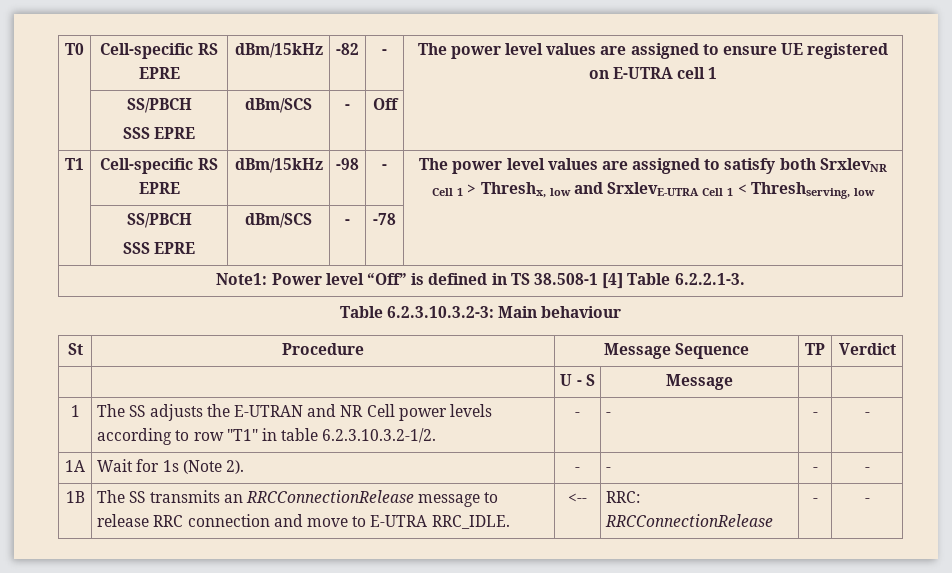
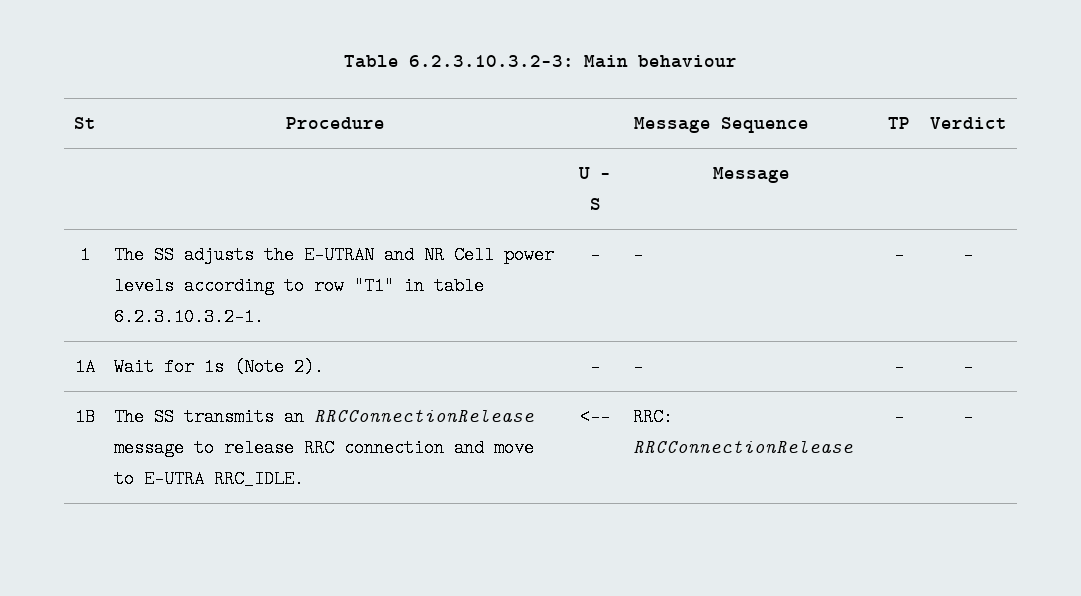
[65,43,84,55] [100,43,218,59] [138,67,180,79] [234,43,323,58] [336,43,359,55] [382,49,387,55] [417,43,889,59] [588,67,718,79] [126,98,192,113] [122,127,196,139] [245,98,312,113] [345,104,350,110] [372,98,399,110] [65,158,84,170] [100,158,218,174] [138,182,180,194] [234,158,323,173] [336,158,359,170] [382,164,387,170] [419,158,887,174] [431,182,876,199] [126,213,192,228] [122,242,196,254] [245,213,312,228] [345,219,350,225] [373,213,396,225] [216,273,745,289] T0 | Cell-specific RS EPRE | dBm/15kHz | -82 | - | The power level values are assigned to ensure UE registered on E-UTRA cell 1 // | SS/PBCH // SSS EPRE | dBm/SCS | - | Off | // T1 | Cell-specific RS EPRE | dBm/15kHz | -98 | - | The power level values are assigned to satisfy both SrxlevNR Cell 1 > Threshx, low and SrxlevE-UTRA Cell 1 < Threshserving, low // | SS/PBCH // SSS EPRE | dBm/SCS | - | -78 | // Note1: Power level “Off” is defined in TS 38.508-1 [4] Table 6.2.2.1-3. // -> (344, 61) none
[322,428,437,443] 6.2.3.10.3.2-1/2. -> [114,308,265,326] 6.2.3.10.3.2-1.

